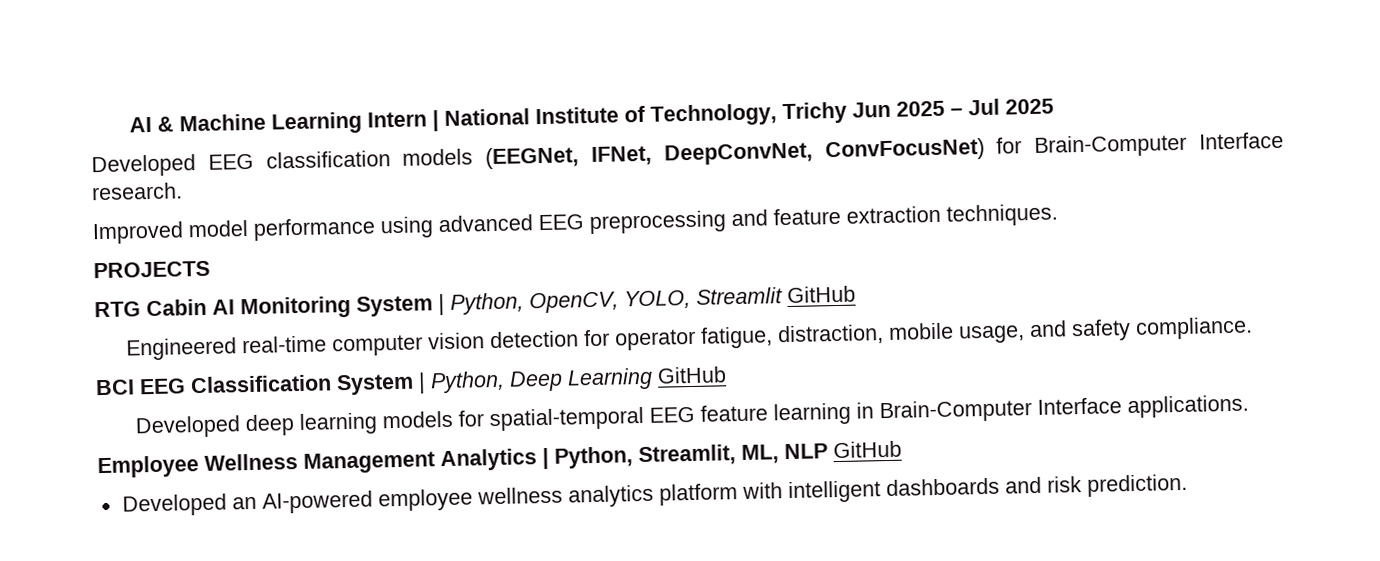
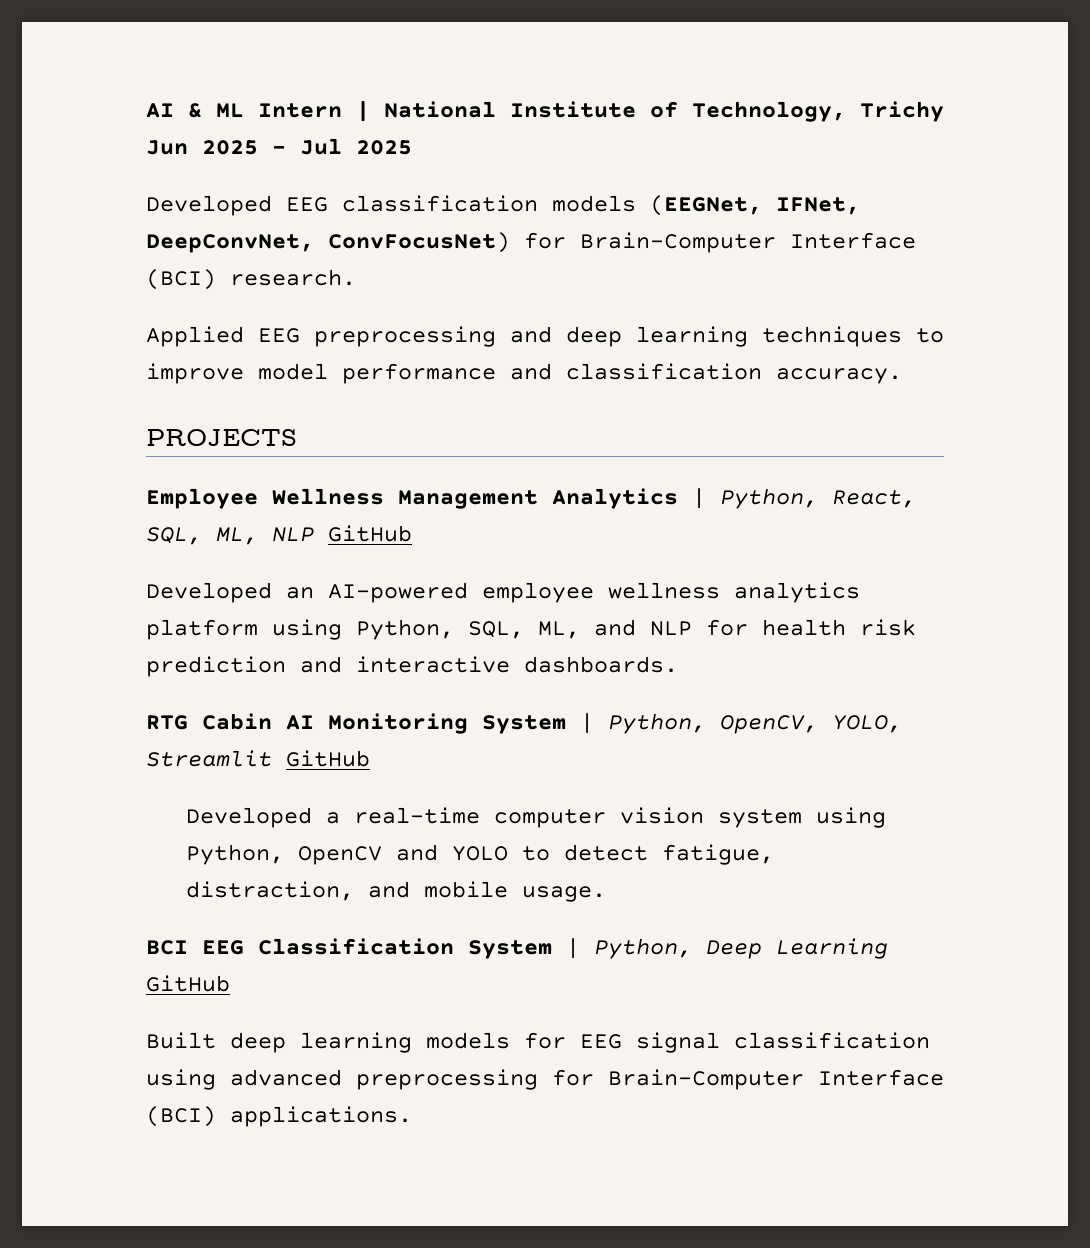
[179,111,363,135] Machine Learning -> [216,103,244,117] ML
(1284, 140) none -> [146,269,216,290] (BCI)
[92,203,1058,245] [93,260,210,279] Improved model performance using advanced EEG preprocessing and feature extraction techniques. // PROJECTS -> [146,326,944,347] [146,363,902,384] [146,429,297,446] [146,488,916,509] [146,525,412,545] [146,582,860,603] [146,619,916,640] [146,656,678,677] Applied EEG preprocessing and deep learning techniques to improve model performance and classification accuracy. // PROJECTS // Employee Wellness Management Analytics | Python, React, SQL, ML, NLP GitHub // Developed an AI-powered employee wellness analytics platform using Python, SQL, ML, and NLP for health risk prediction and interactive dashboards.
[126,337,238,361] Engineered -> [186,807,341,828] Developed a
[490,316,1254,351] detection for operator fatigue, distraction, mobile usage, and safety compliance. -> [718,807,887,828] [186,844,775,865] [186,881,607,902] system using Python, OpenCV and YOLO to detect fatigue, distraction, and mobile usage.
[135,415,242,439] Developed -> [146,1032,216,1049] Built
[489,397,1123,432] spatial-temporal EEG feature learning in Brain-Computer Interface -> [580,1032,930,1053] [146,1069,944,1090] [146,1106,216,1127] EEG signal classification using advanced preprocessing for Brain-Computer Interface (BCI)
[97,440,902,479] [121,473,1188,517] // Employee Wellness Management Analytics | Python, Streamlit, ML, NLP GitHub // Developed an AI-powered employee wellness analytics platform with intelligent dashboards and risk prediction. -> (412, 1116) none

